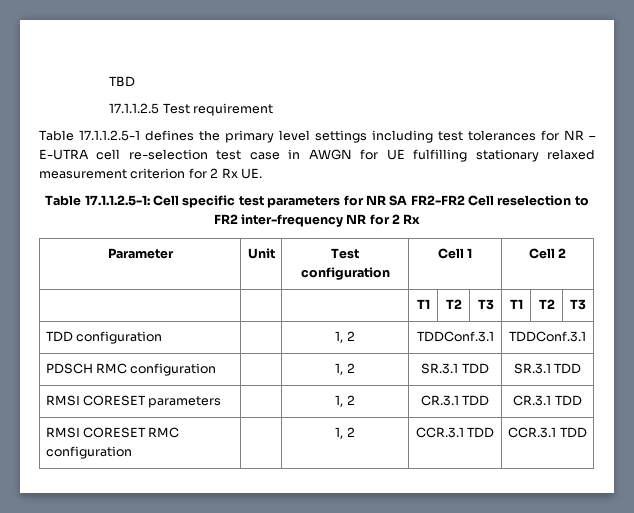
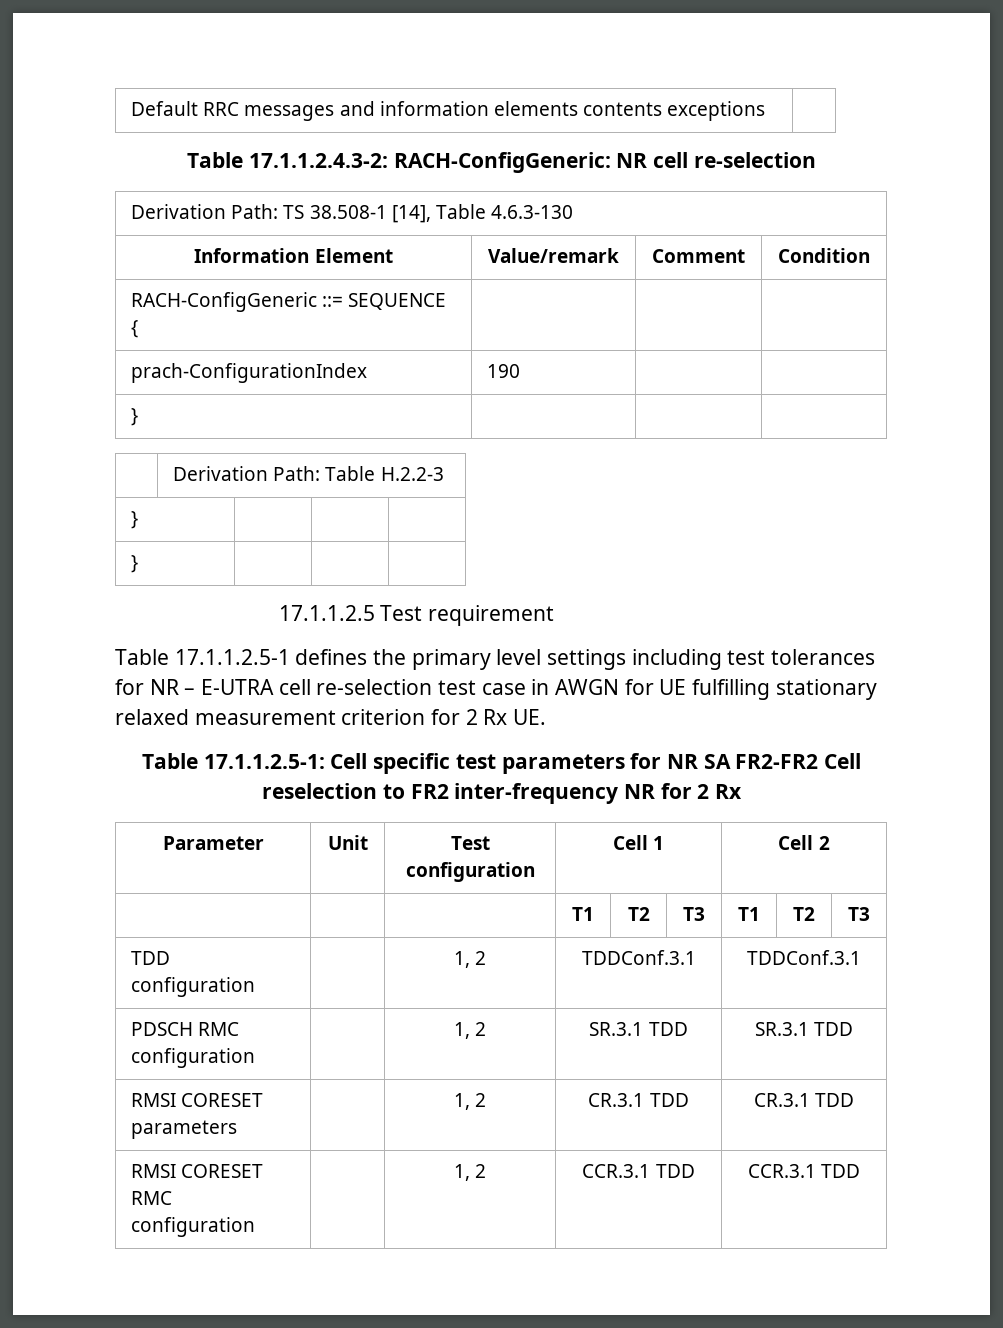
[109,76,136,87] TBD -> [131,101,766,121] [187,152,816,173] [131,204,573,223] [194,248,393,263] [488,248,619,263] [652,249,745,263] [778,248,870,263] [131,292,447,312] [131,320,139,338] [131,363,368,383] [487,364,521,378] [131,408,139,426] [173,466,444,481] [131,511,139,529] [131,555,139,573] Default RRC messages and information elements contents exceptions | // Table 17.1.1.2.4.3-2: RACH-ConfigGeneric: NR cell re-selection // Derivation Path: TS 38.508-1 [14], Table 4.6.3-130 // Information Element | Value/remark | Comment | Condition // RACH-ConfigGeneric ::= SEQUENCE { | | | // prach-ConfigurationIndex | 190 | | // } | | | // | Derivation Path: Table H.2.2-3 // } | | | // } | | |

